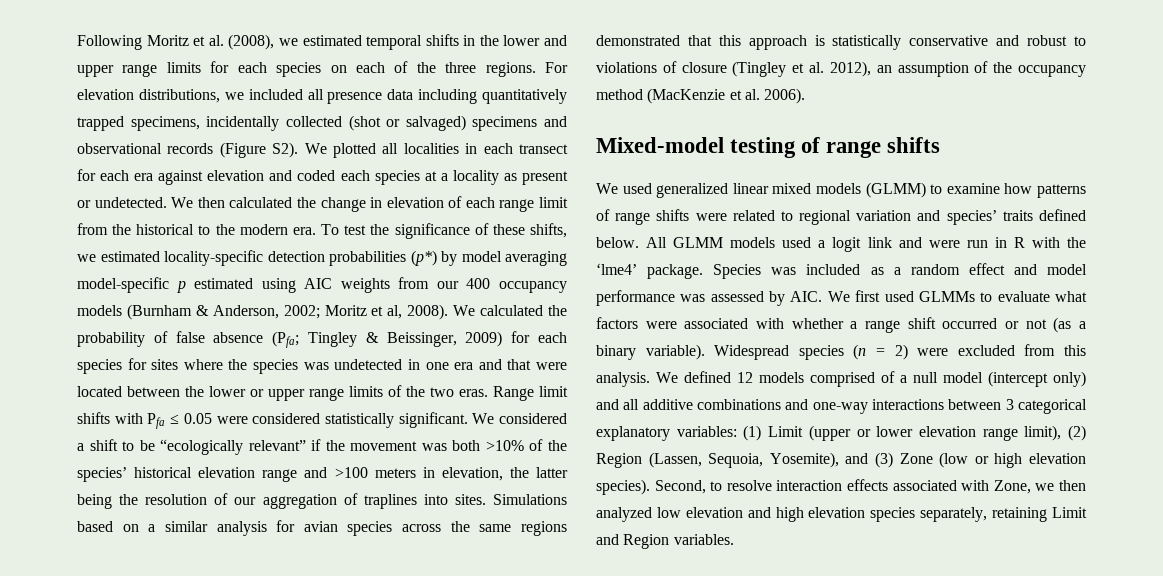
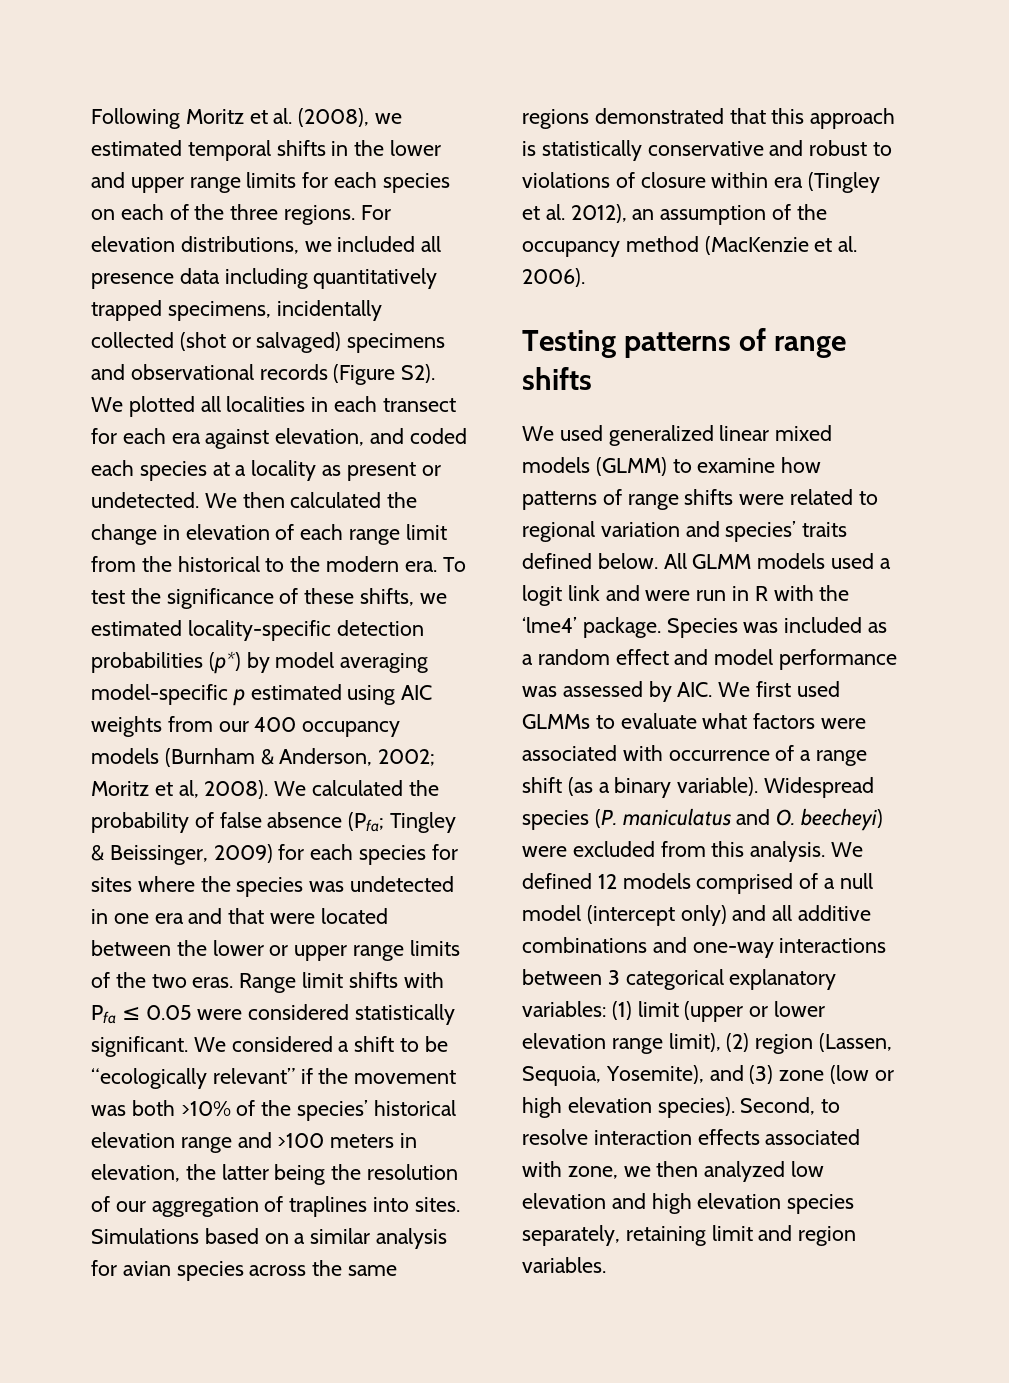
[207,170,265,181] elevation -> [275,428,365,446] elevation,
(727, 67) none -> [711,172,804,188] within era
[596,137,797,158] Mixed-model testing -> [522,330,732,358] Testing patterns
[791,318,844,329] whether -> [668,745,795,761] occurrence of
[942,318,1047,329] occurred or not -> (562, 785) none
[853,344,908,360] (n = 2) -> [594,808,883,831] (P. maniculatus and O. beecheyi)
[768,426,804,437] Limit -> [637,1001,679,1017] limit
[596,453,642,468] Region -> [755,1034,814,1054] region
[899,453,933,464] Zone -> [779,1070,825,1081] zone
[993,480,1031,494] Zone, -> [567,1166,618,1179] zone,
[1052,507,1087,518] [596,534,670,549] Limit and Region -> [711,1225,857,1246] limit and region

